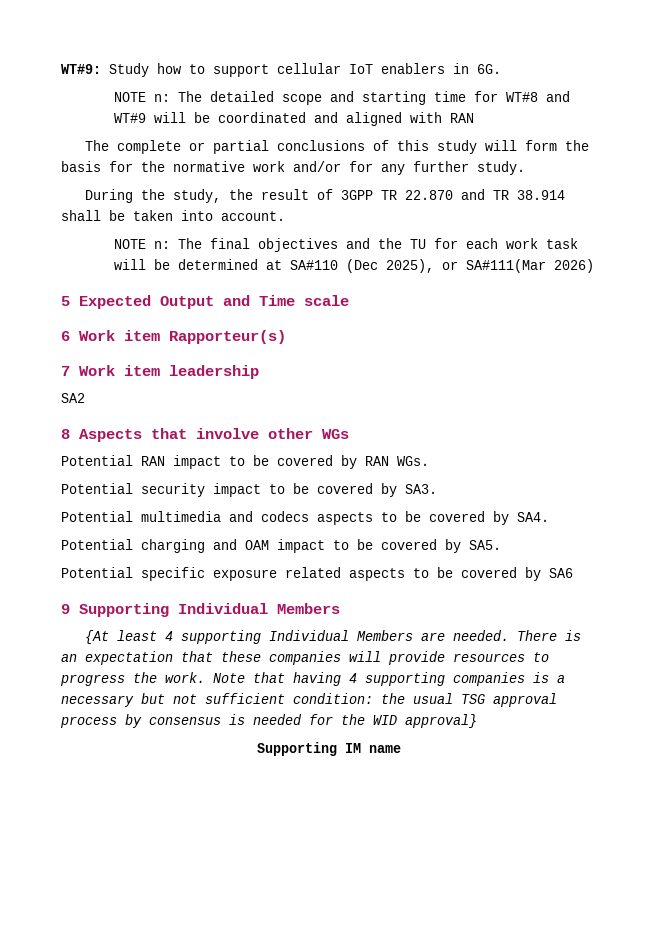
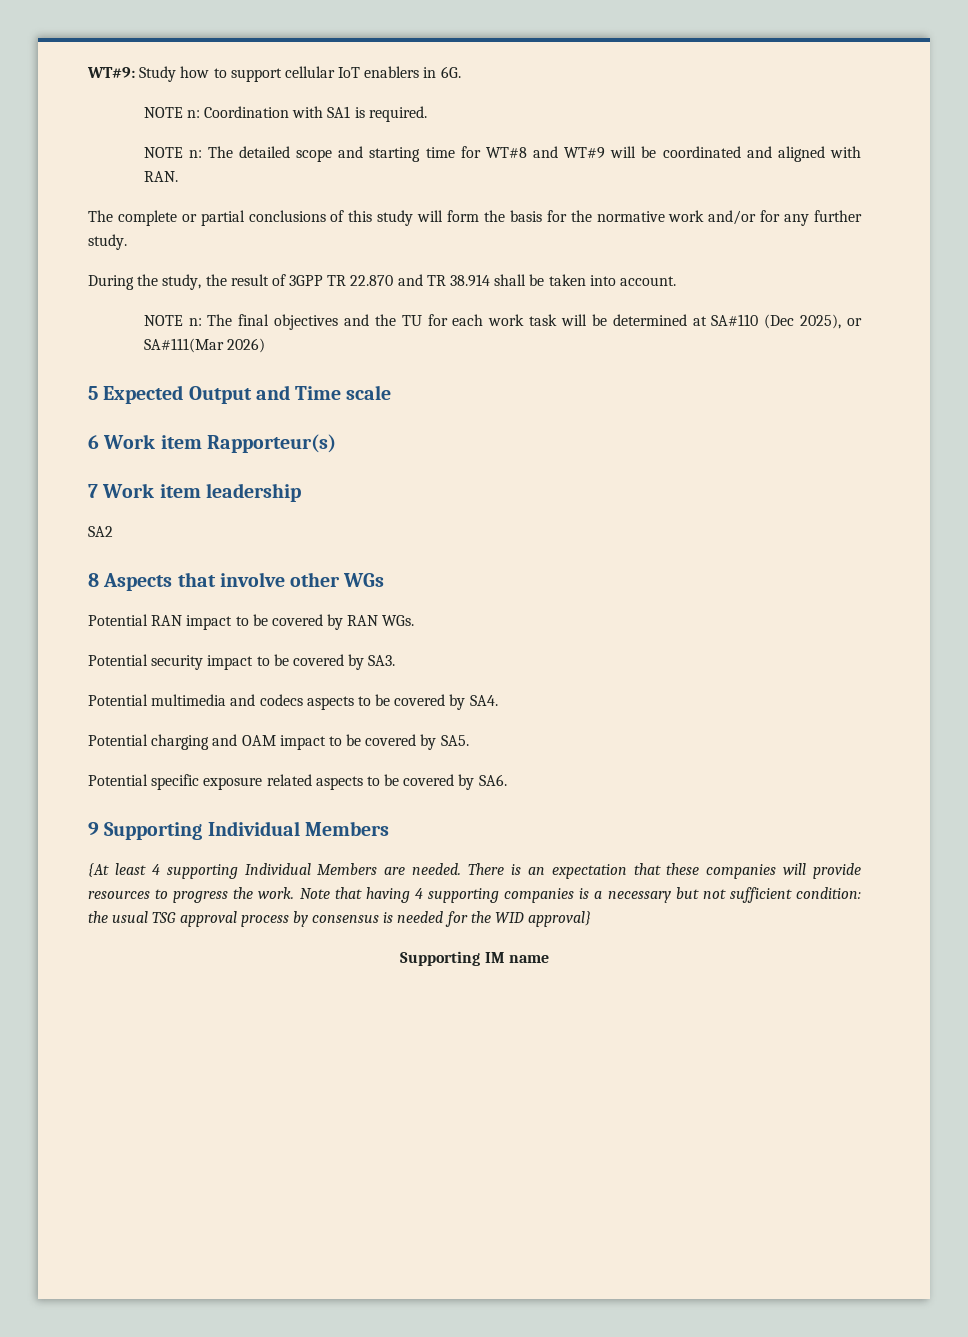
(501, 69) none -> [143,106,427,122] // NOTE n: Coordination with SA1 is required.
[450,113,475,123] RAN -> [143,171,178,182] RAN.
[549,568,573,578] SA6 -> [478,774,507,786] SA6.

